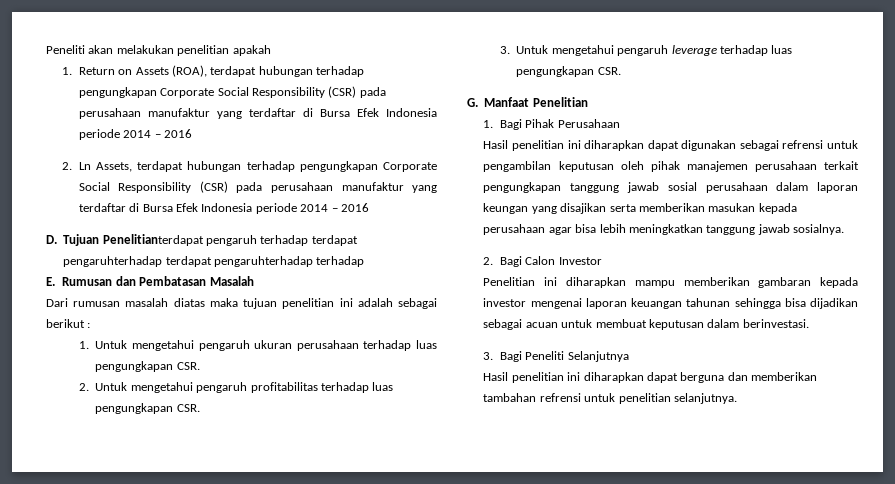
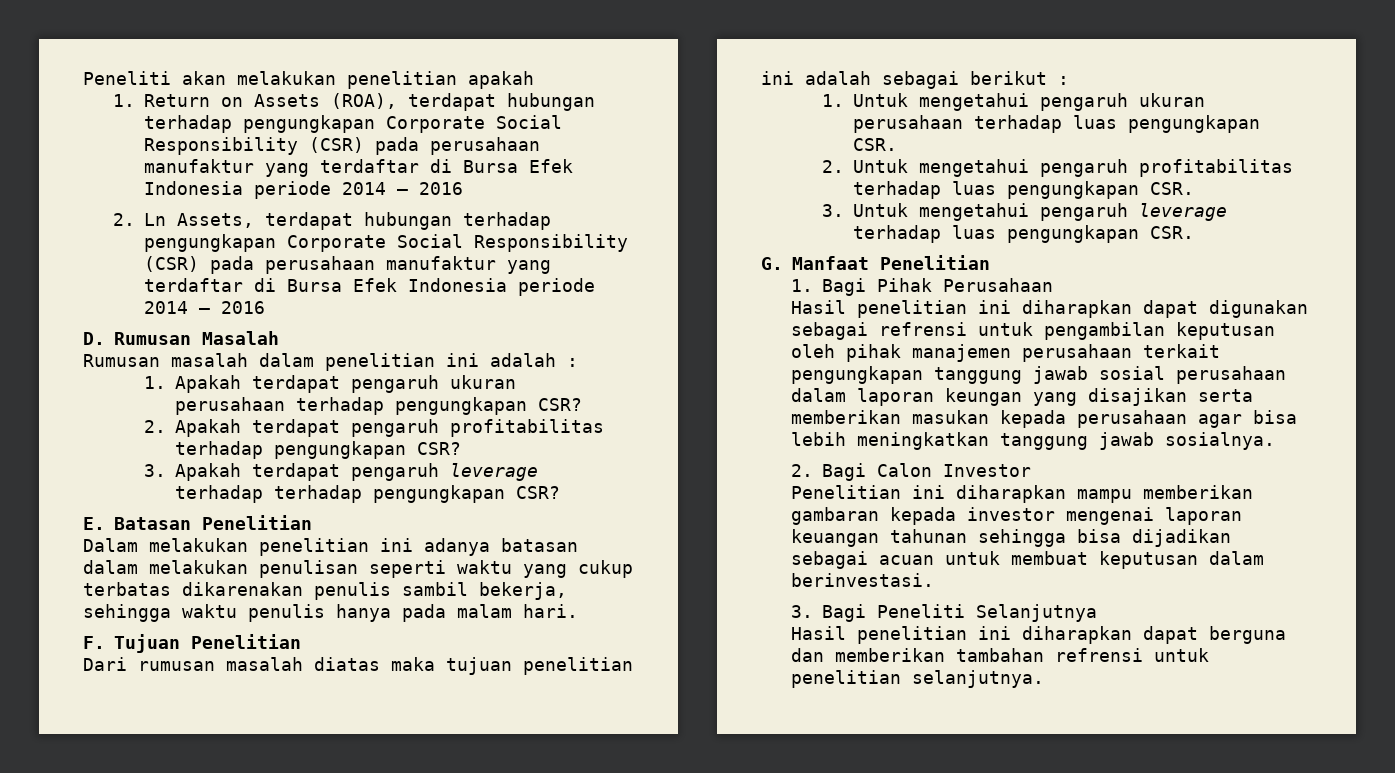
[63,234,358,246] [63,256,365,267] [46,276,254,286] Tujuan Penelitianterdapat pengaruh terhadap terdapat pengaruhterhadap terdapat pengaruhterhadap terhadap // E. Rumusan dan Pembatasan Masalah -> [114,331,279,345] [83,353,578,371] [143,375,516,393] [174,397,582,415] [143,419,604,437] [174,441,461,459] [143,463,538,481] [174,485,560,503] [83,515,312,530] [83,538,578,556] [83,560,633,578] [83,582,567,600] [83,604,578,622] [83,634,301,653] Rumusan Masalah // Rumusan masalah dalam penelitian ini adalah : // 1. Apakah terdapat pengaruh ukuran perusahaan terhadap pengungkapan CSR? // 2. Apakah terdapat pengaruh profitabilitas terhadap pengungkapan CSR? // 3. Apakah terdapat pengaruh leverage terhadap terhadap pengungkapan CSR? // E. Batasan Penelitian // Dalam melakukan penelitian ini adanya batasan dalam melakukan penulisan seperti waktu yang cukup terbatas dikarenakan penulis sambil bekerja, sehingga waktu penulis hanya pada malam hari. // F. Tujuan Penelitian

